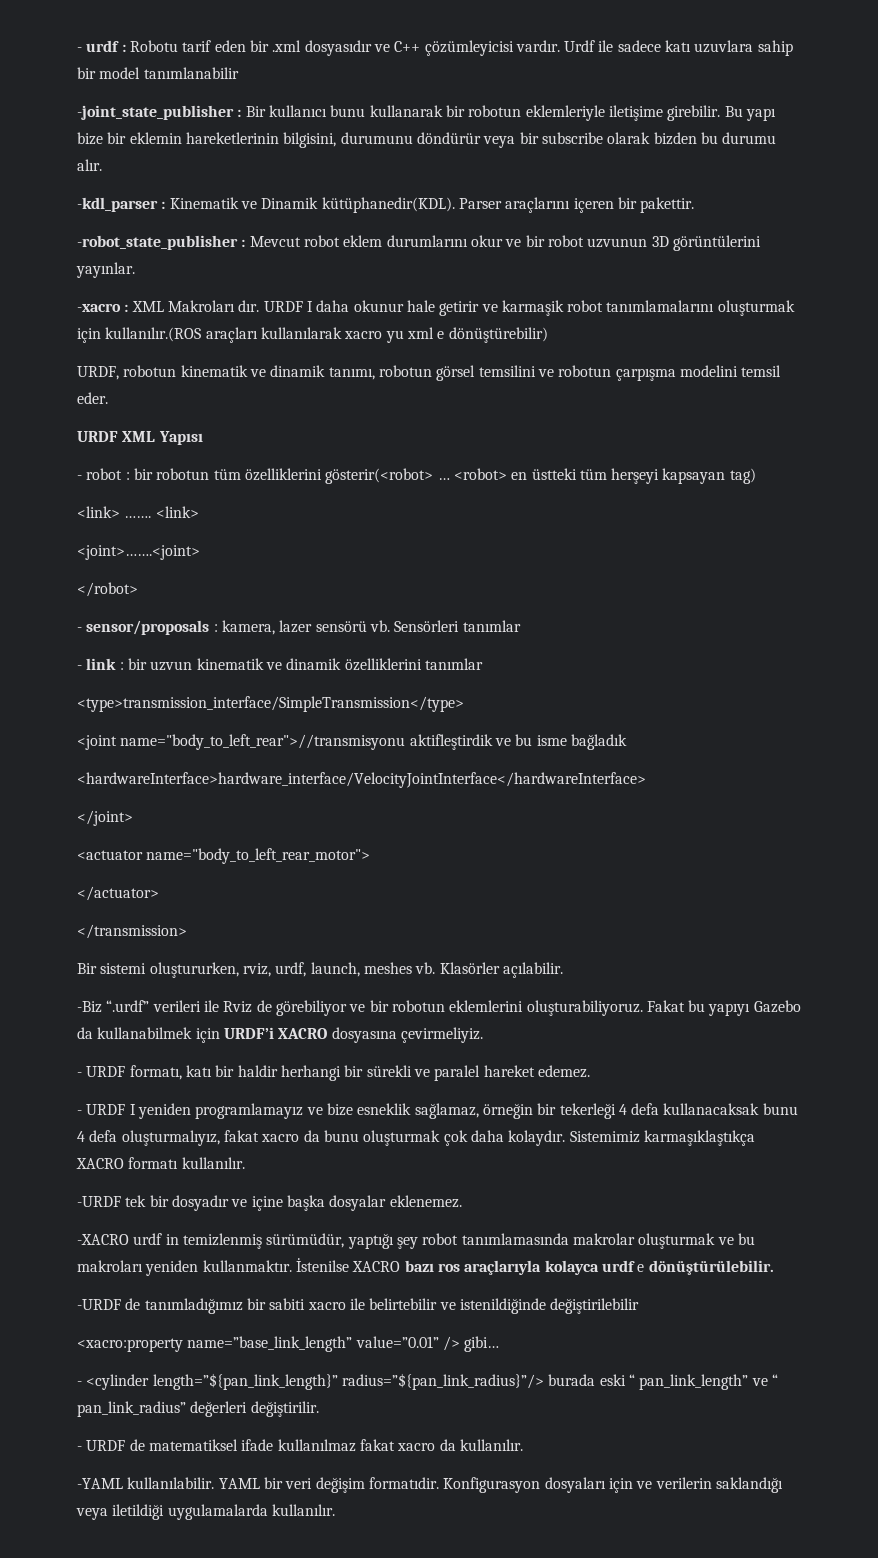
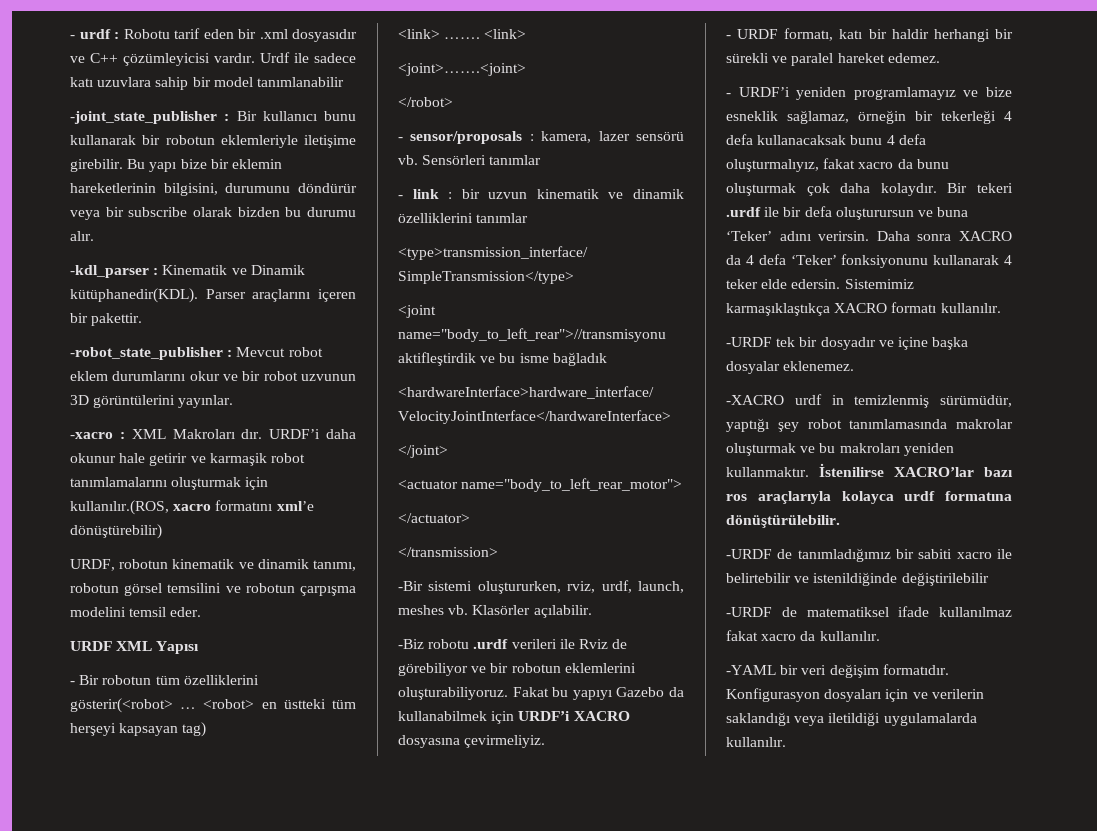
[263,301,313,312] URDF I -> [269,429,321,439] URDF’i
[105,327,445,343] kullanılır.(ROS araçları kullanılarak xacro yu xml e -> [70,500,314,515] kullanılır.(ROS, xacro formatını xml’e
[86,468,153,480] robot : bir -> [79,675,100,685] Bir
[77,963,97,974] Bir -> [398,581,423,591] -Bir
[106,1000,150,1012] “.urdf” -> [428,639,509,649] robotu .urdf
[86,1104,136,1115] URDF I -> [738,87,790,97] URDF’i
(566, 1138) none -> [947,183,1013,193] [726,206,969,220] [726,231,1012,241] [726,254,1012,268] [726,279,841,289] Bir tekeri .urdf ile bir defa oluşturursun ve buna ‘Teker’ adını verirsin. Daha sonra XACRO da 4 defa ‘Teker’ fonksiyonunu kullanarak 4 teker elde edersin.
[295,1258,401,1272] İstenilse XACRO -> [819,463,974,477] İstenilirse XACRO’lar
[637,1264,645,1272] e -> [945,491,1012,501] formatına
[77,1336,500,1352] [77,1373,778,1390] [77,1401,319,1417] [77,1440,126,1451] <xacro:property name=”base_link_length” value=”0.01” /> gibi… // - <cylinder length=”${pan_link_length}” radius=”${pan_link_radius}”/> burada eski “ pan_link_length” ve “ pan_link_radius” değerleri değiştirilir. // - URDF -> [726,607,772,617] -URDF
[127,1477,260,1489] kullanılabilir. YAML -> (776, 670) none
[368,1477,439,1489] formatıdir. -> [882,664,949,675] formatıdır.

